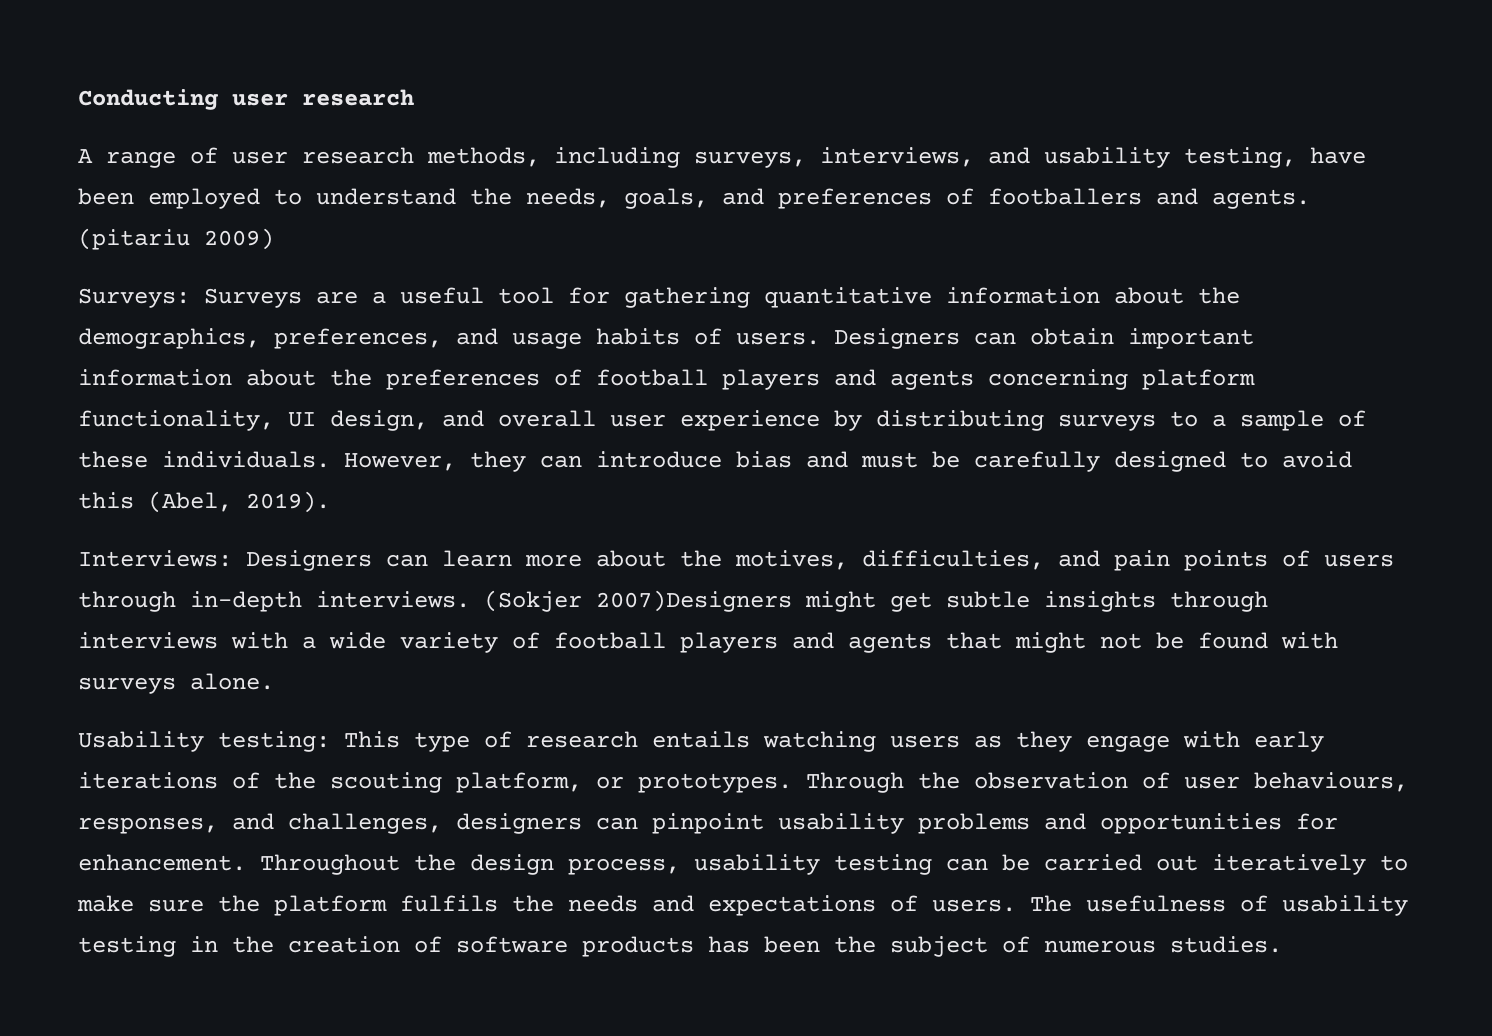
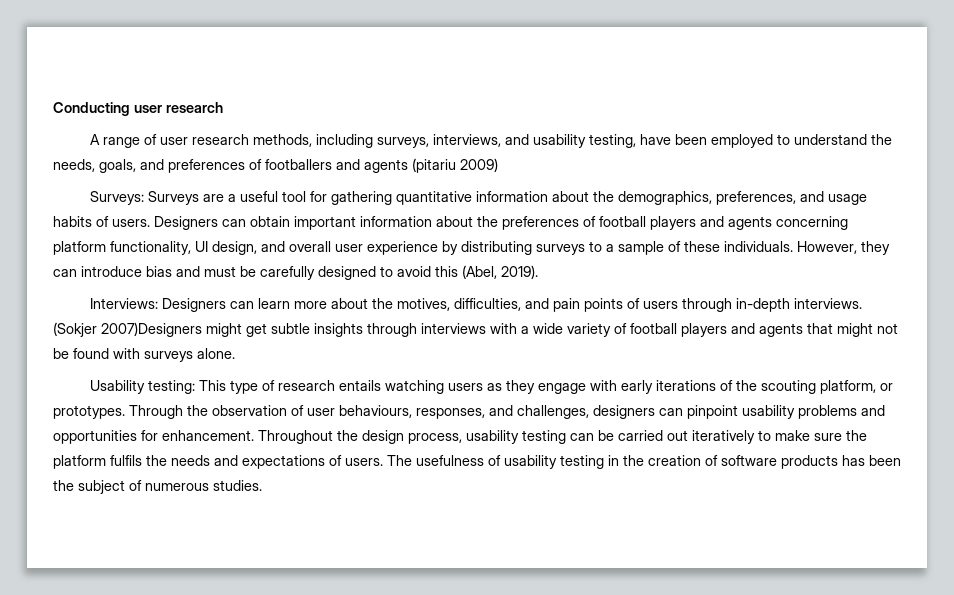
[1212,189,1310,209] agents. -> [364,159,408,173] agents

